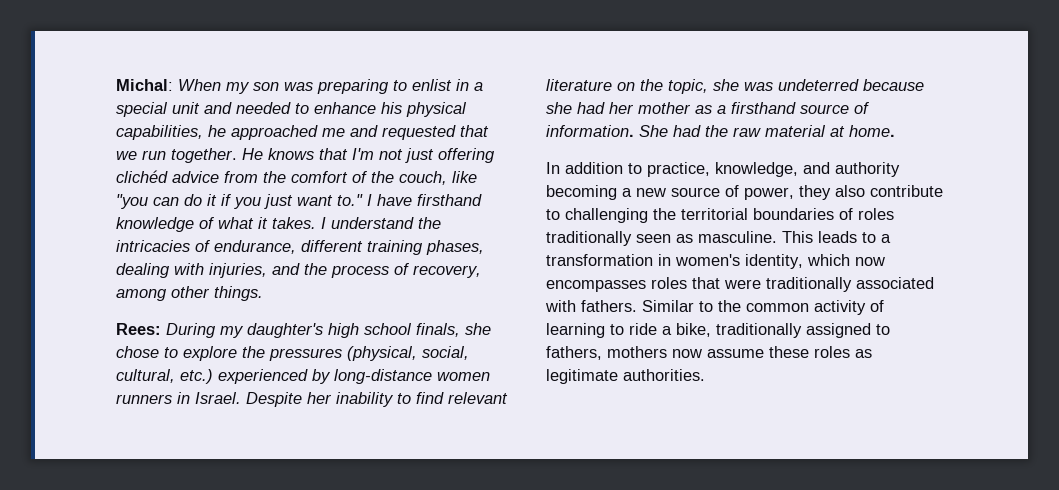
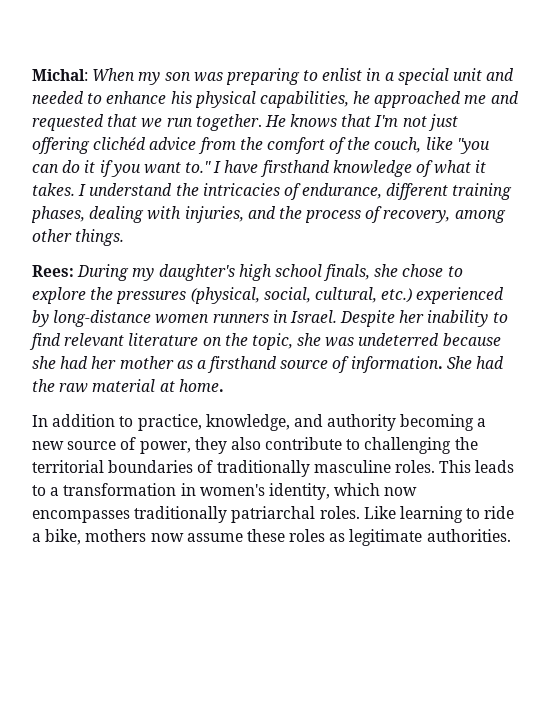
[264,194,293,209] just -> (141, 170) none
[858,208,894,220] [546,231,777,246] roles traditionally seen as masculine. -> [216,460,435,477] traditionally masculine roles.
[651,277,934,292] [545,300,884,315] roles that were traditionally associated with fathers. Similar to the common activity of -> [134,506,396,523] traditionally patriarchal roles. Like
[716,323,890,338] [546,346,602,360] traditionally assigned to fathers, -> (82, 537) none

